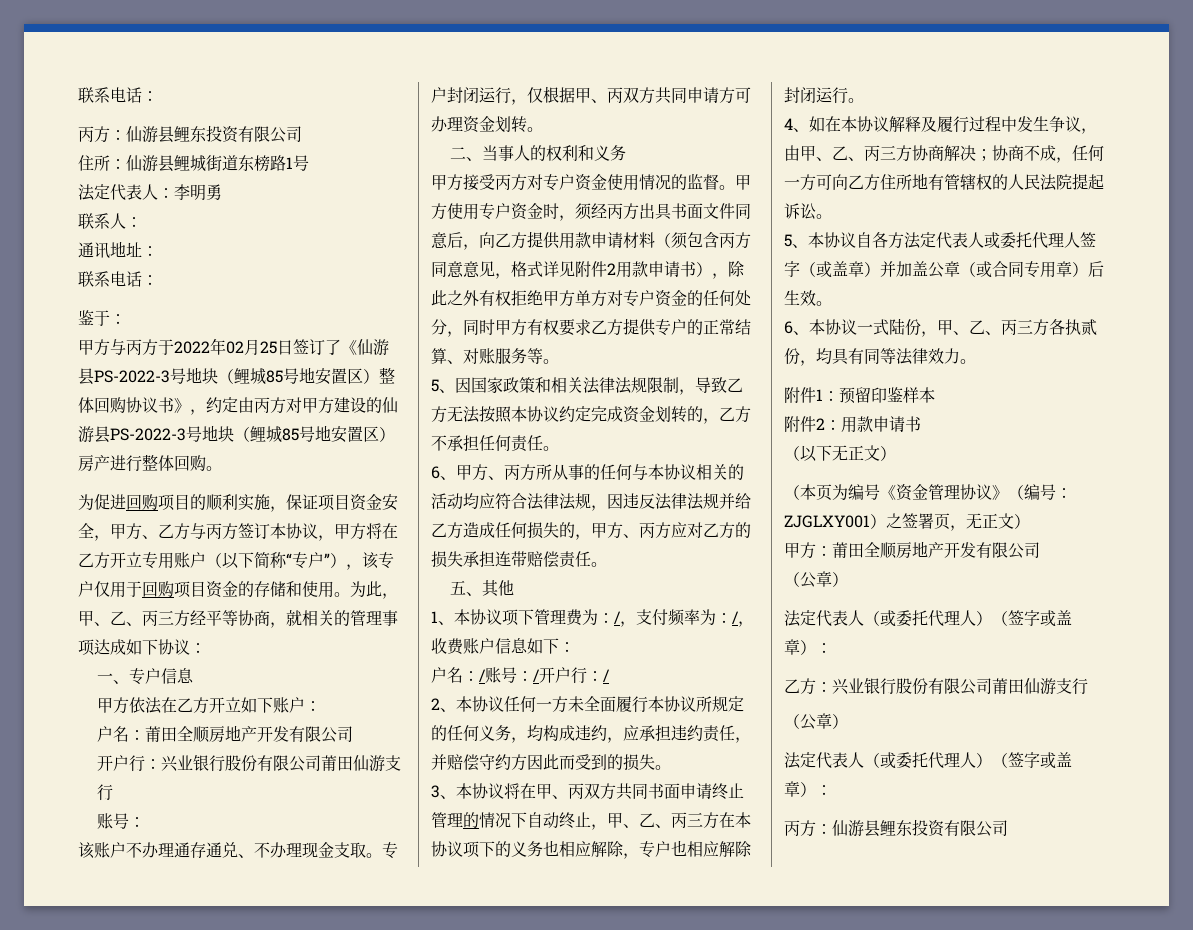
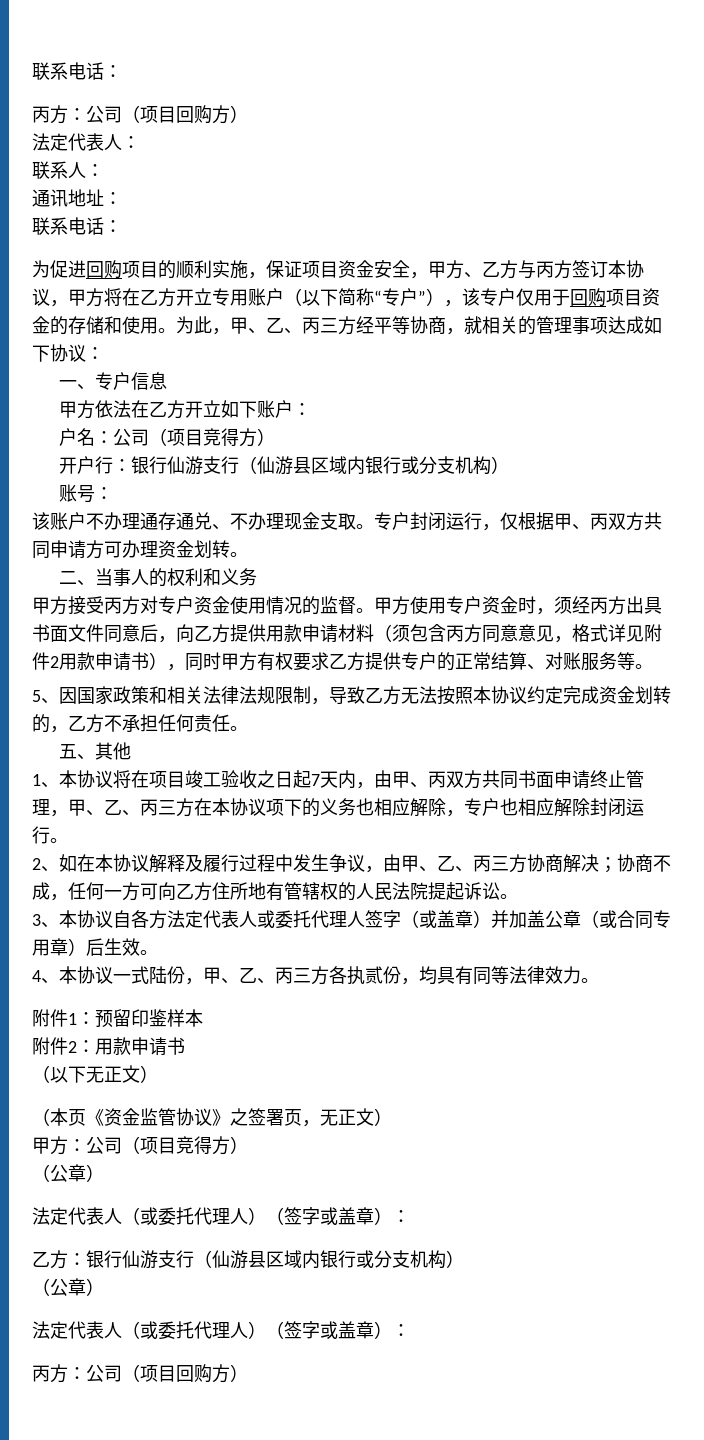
[126,125,302,143] [78,155,309,172] 仙游县鲤东投资有限公司 // 住所：仙游县鲤城街道东榜路1号 -> [86,105,248,124] 公司（项目回购方）
[174,184,222,201] 李明勇 -> (140, 142) none
[78,310,126,326] [78,338,389,356] [78,367,395,385] [78,397,398,415] [78,425,395,443] [78,454,222,472] // 鉴于： // 甲方与丙方于2022年02月25日签订了《仙游县PS-2022-3号地块（鲤城85号地安置区）整体回购协议书》，约定由丙方对甲方建设的仙游县PS-2022-3号地块（鲤城85号地安置区）房产进行整体回购。 -> (122, 226) none
[144,725,353,743] [96,755,401,772] [96,784,113,801] 莆田全顺房地产开发有限公司 // 开户行：兴业银行股份有限公司莆田仙游支行 -> [112,428,275,447] [58,456,509,475] 公司（项目竞得方） // 开户行：银行仙游支行（仙游县区域内银行或分支机构）
[728,261,745,277] [431,290,751,307] [431,319,463,337] 除此之外有权拒绝甲方单方对专户资金的任何处分， -> (185, 667) none
[431,464,744,481] [431,493,751,511] [431,522,751,540] [431,551,607,568] // 6、甲方、丙方所从事的任何与本协议相关的活动均应符合法律法规，因违反法律法规并给乙方造成任何损失的，甲方、丙方应对乙方的损失承担连带赔偿责任。 -> (248, 728) none
[502,609,754,627] [431,638,575,655] [431,667,610,684] [431,696,744,713] [431,725,751,743] [431,754,671,771] [431,783,536,799] 项下管理费为：/，支付频率为：/，收费账户信息如下： // 户名：/账号：/开户行：/ // 2、本协议任何一方未全面履行本协议所规定的任何义务，均构成违约，应承担违约责任，并赔偿守约方因此而受到的损失。 // 3、本协议将在 -> [113,770,392,789] 将在项目竣工验收之日起7天内，由
[463,812,591,829] 的情况下自动终止 -> (50, 807) none
[784,118,793,130] 4 -> [32,858,41,870] 2
[784,234,792,247] 5 -> [32,914,41,926] 3
[784,321,793,334] 6 -> [32,970,41,982] 4
[832,484,1072,501] [784,514,886,529] 为编号《资金管理协议》（编号：ZJGLXY001） -> [86,1108,230,1126] 《资金监管协议》
[832,541,1040,559] 莆田全顺房地产开发有限公司 -> [86,1136,248,1155] 公司（项目竞得方）
[832,678,1088,695] 兴业银行股份有限公司莆田仙游支行 -> [86,1250,464,1269] 银行仙游支行（仙游县区域内银行或分支机构）
[832,819,1008,837] 仙游县鲤东投资有限公司 -> [86,1364,248,1383] 公司（项目回购方）

